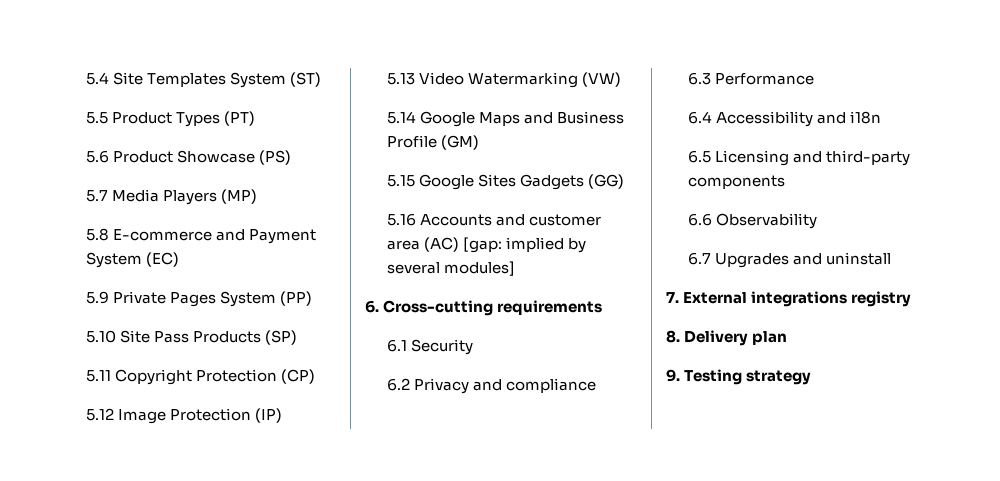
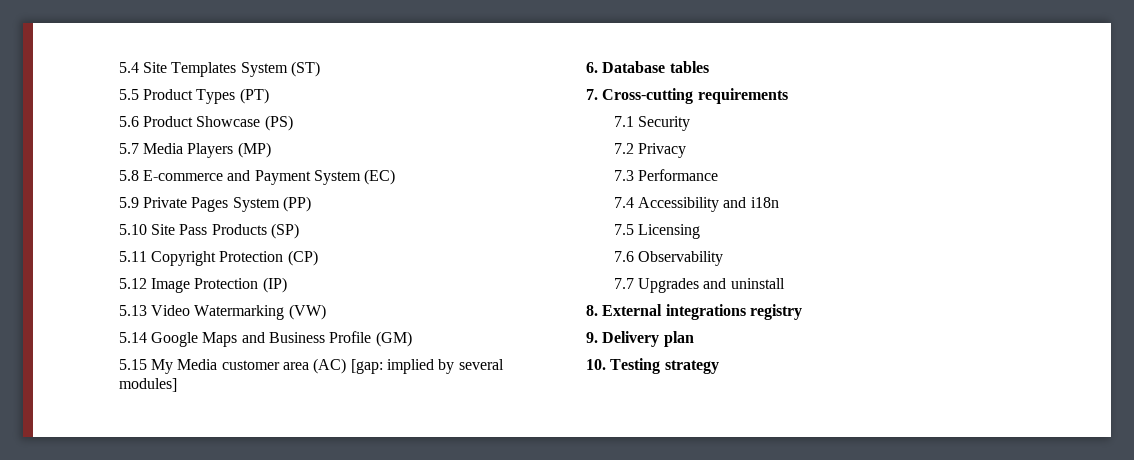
[418,174,624,190] [386,213,525,226] Google Sites Gadgets (GG) // 5.16 Accounts and -> [151,359,218,374] My Media
(379, 306) none -> [602,61,709,73] [586,89,598,100] Database tables // 7.
[386,339,407,352] 6.1 -> [613,116,634,127] 7.1
[386,378,410,391] 6.2 -> [613,143,634,154] 7.2
[472,378,596,393] [687,72,711,85] and compliance // 6.3 -> [613,170,634,181] // 7.3
[687,111,712,124] 6.4 -> [613,197,634,208] 7.4
[687,150,711,163] 6.5 -> [613,224,634,235] 7.5
[792,150,910,166] [687,175,785,189] [687,213,712,226] and third-party components // 6.6 -> [613,251,634,262] // 7.6
[687,252,711,265] 6.7 -> [613,278,634,289] 7.7
[666,292,679,303] 7. -> [586,305,598,316] 8.
[666,330,680,343] 8. -> [586,332,598,343] 9.
[666,369,680,382] 9. -> [586,359,606,370] 10.

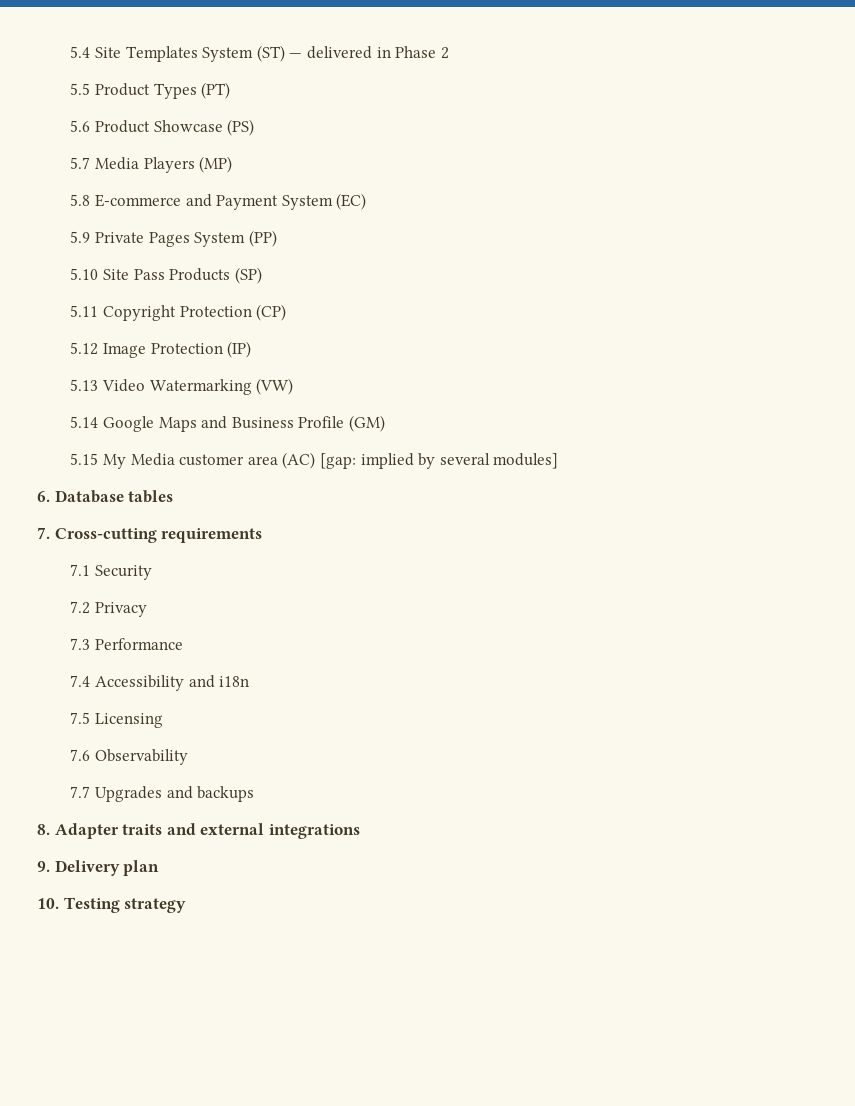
(320, 69) none -> [289,46,449,59] — delivered in Phase 2
[730,278,785,289] uninstall -> [197,786,255,802] backups
[602,304,663,316] External -> [54,823,265,839] Adapter traits and external
[749,304,802,320] registry -> (360, 831) none

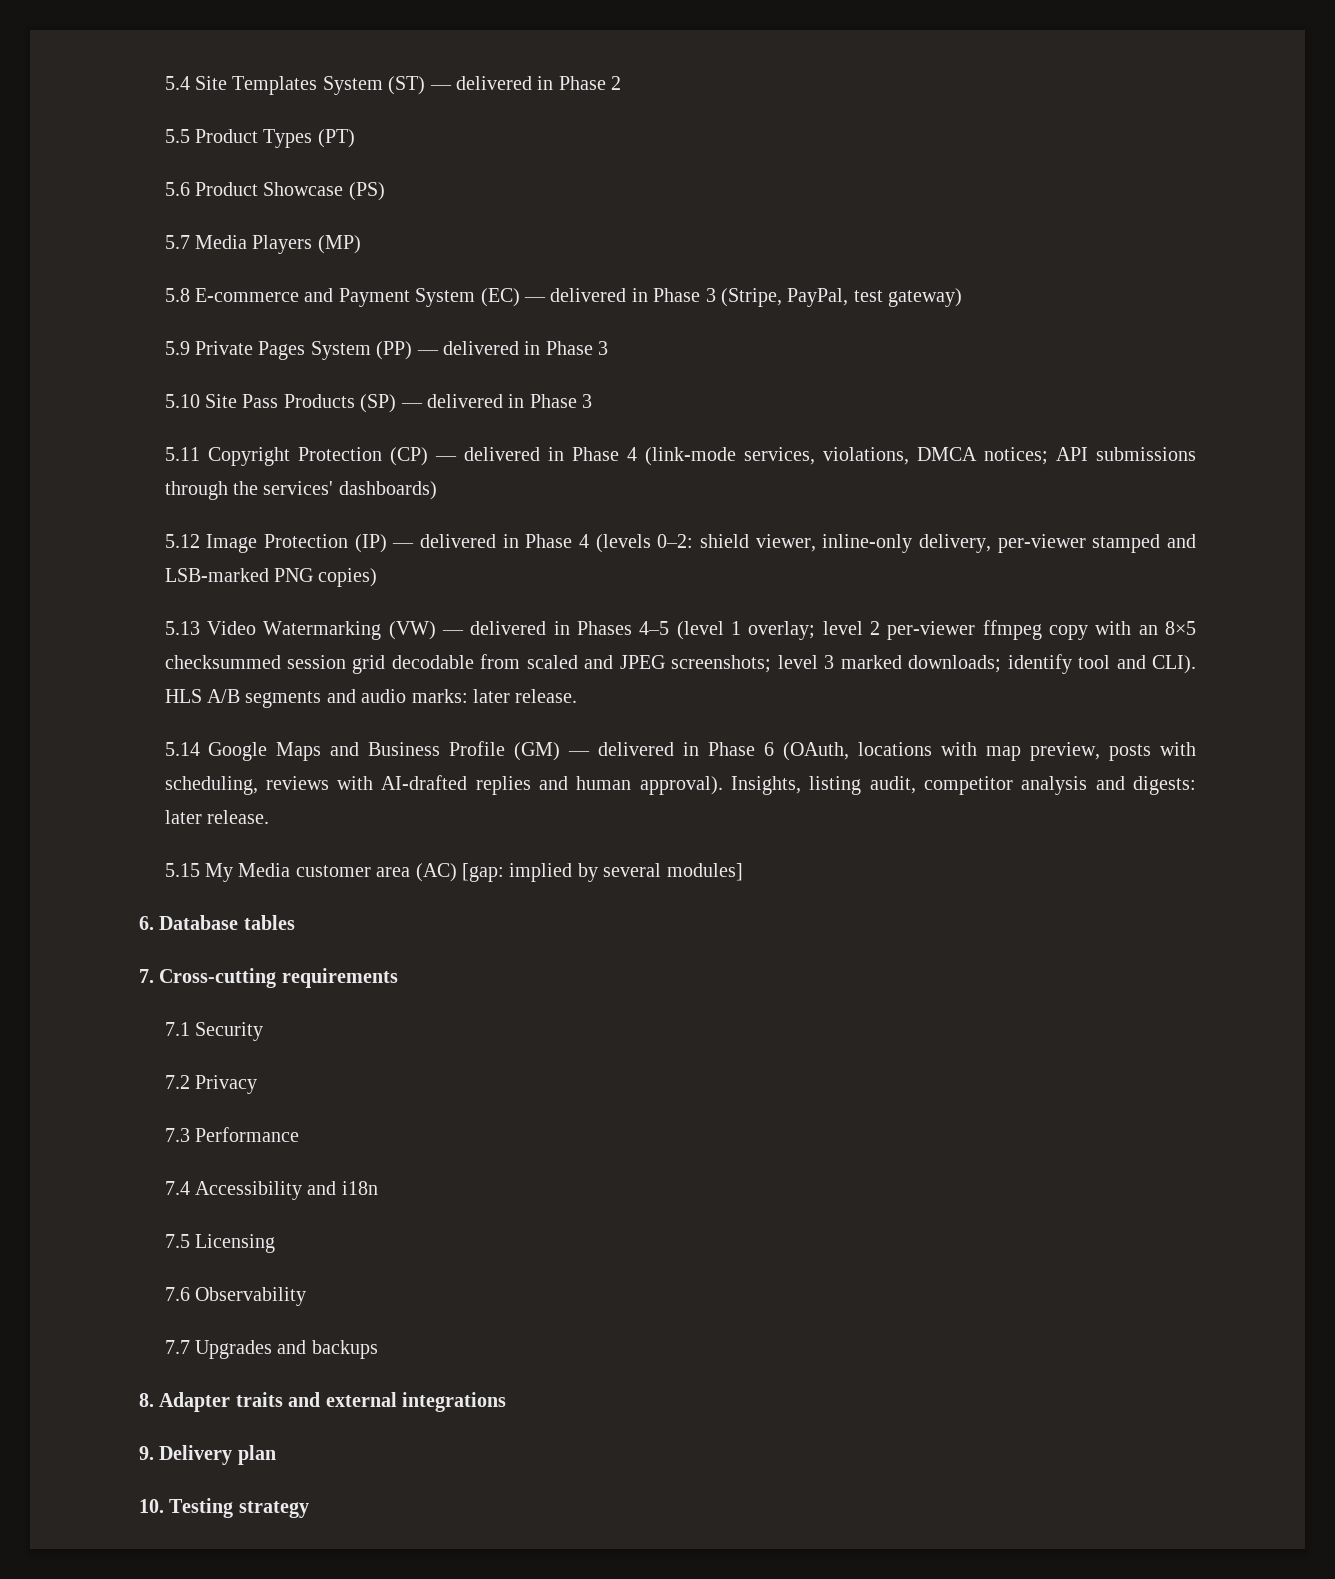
(367, 201) none -> [523,288,963,307] — delivered in Phase 3 (Stripe, PayPal, test gateway)
(277, 238) none -> [416,341,609,355] — delivered in Phase 3
(262, 275) none -> [400,394,593,408] — delivered in Phase 3
[70,341,252,358] [70,378,294,395] // 5.12 Image Protection (IP) // 5.13 Video Watermarking (VW) -> [434,447,1197,466] [164,481,437,500] [164,534,1196,553] [164,568,378,587] [164,620,1196,640] [164,654,1197,674] [164,689,578,708] — delivered in Phase 4 (link-mode services, violations, DMCA notices; API submissions through the services' dashboards) // 5.12 Image Protection (IP) — delivered in Phase 4 (levels 0–2: shield viewer, inline-only delivery, per-viewer stamped and LSB-marked PNG copies) // 5.13 Video Watermarking (VW) — delivered in Phases 4–5 (level 1 overlay; level 2 per-viewer ffmpeg copy with an 8×5 checksummed session grid decodable from scaled and JPEG screenshots; level 3 marked downloads; identify tool and CLI). HLS A/B segments and audio marks: later release.
(385, 423) none -> [568,742,1197,761] [164,775,1196,795] [164,810,269,824] — delivered in Phase 6 (OAuth, locations with map preview, posts with scheduling, reviews with AI-drafted replies and human approval). Insights, listing audit, competitor analysis and digests: later release.

